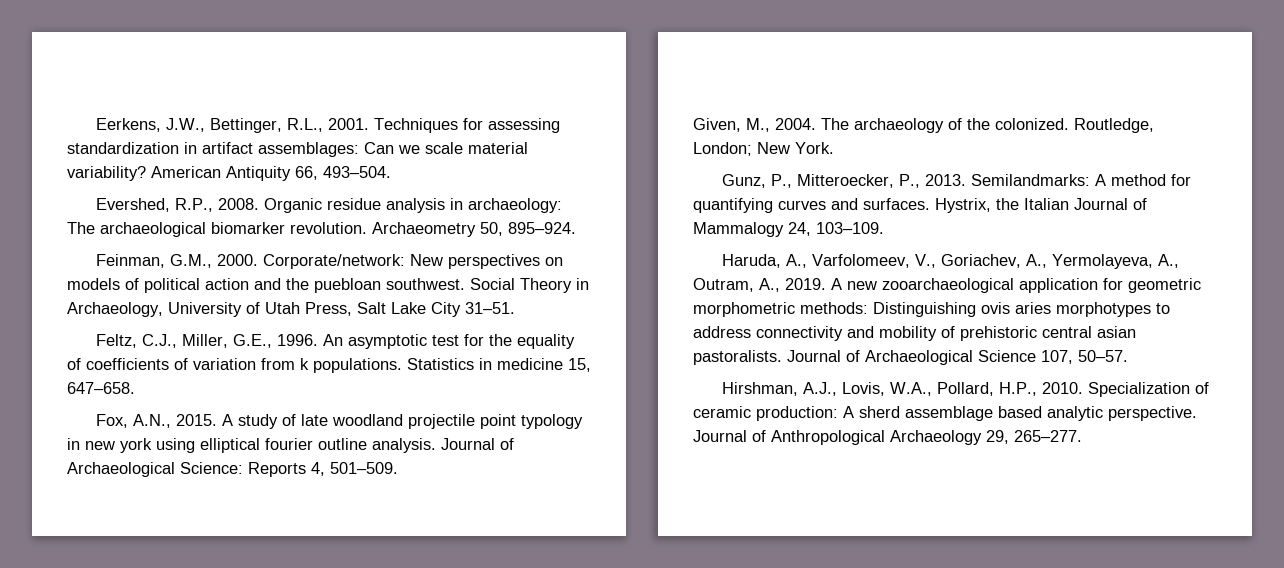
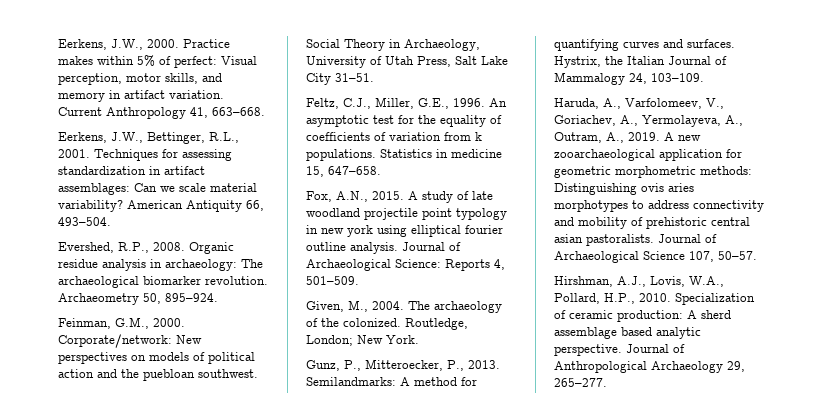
[96,118,206,132] Eerkens, J.W., -> [58,39,230,50] [58,55,257,68] [58,73,222,85] [58,90,224,102] [58,107,265,119] [58,132,143,143] Eerkens, J.W., 2000. Practice makes within 5% of perfect: Visual perception, motor skills, and memory in artifact variation. Current Anthropology 41, 663–668. // Eerkens, J.W.,

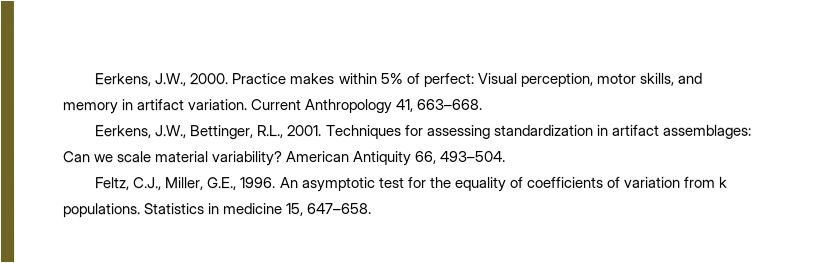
[58,242,234,254] [58,259,263,271] [58,276,268,288] [58,293,218,305] [58,317,185,329] [58,334,202,348] [58,352,255,364] [58,369,258,381] [306,39,480,51] [306,56,508,68] [306,73,374,85] // Evershed, R.P., 2008. Organic residue analysis in archaeology: The archaeological biomarker revolution. Archaeometry 50, 895–924. // Feinman, G.M., 2000. Corporate/network: New perspectives on models of political action and the puebloan southwest. Social Theory in Archaeology, University of Utah Press, Salt Lake City 31–51. -> (507, 156) none
[306,191,493,203] [306,208,507,220] [306,225,503,237] [306,242,461,254] [306,259,505,271] [306,276,359,285] [306,300,502,313] [306,318,468,330] [306,335,419,346] [306,359,500,371] [306,377,477,386] [554,39,735,51] [554,56,727,68] [554,72,704,85] [554,98,724,109] [554,115,743,127] [554,132,701,143] [554,149,742,161] [554,166,752,178] [554,183,694,195] [554,200,764,212] [554,217,750,229] [554,234,717,246] [554,251,757,263] [554,276,724,287] [554,293,755,305] [554,310,731,322] [554,327,701,339] [554,344,685,356] [554,361,745,373] [554,378,607,387] // Fox, A.N., 2015. A study of late woodland projectile point typology in new york using elliptical fourier outline analysis. Journal of Archaeological Science: Reports 4, 501–509. // Given, M., 2004. The archaeology of the colonized. Routledge, London; New York. // Gunz, P., Mitteroecker, P., 2013. Semilandmarks: A method for quantifying curves and surfaces. Hystrix, the Italian Journal of Mammalogy 24, 103–109. // Haruda, A., Varfolomeev, V., Goriachev, A., Yermolayeva, A., Outram, A., 2019. A new zooarchaeological application for geometric morphometric methods: Distinguishing ovis aries morphotypes to address connectivity and mobility of prehistoric central asian pastoralists. Journal of Archaeological Science 107, 50–57. // Hirshman, A.J., Lovis, W.A., Pollard, H.P., 2010. Specialization of ceramic production: A sherd assemblage based analytic perspective. Journal of Anthropological Archaeology 29, 265–277. -> (373, 209) none

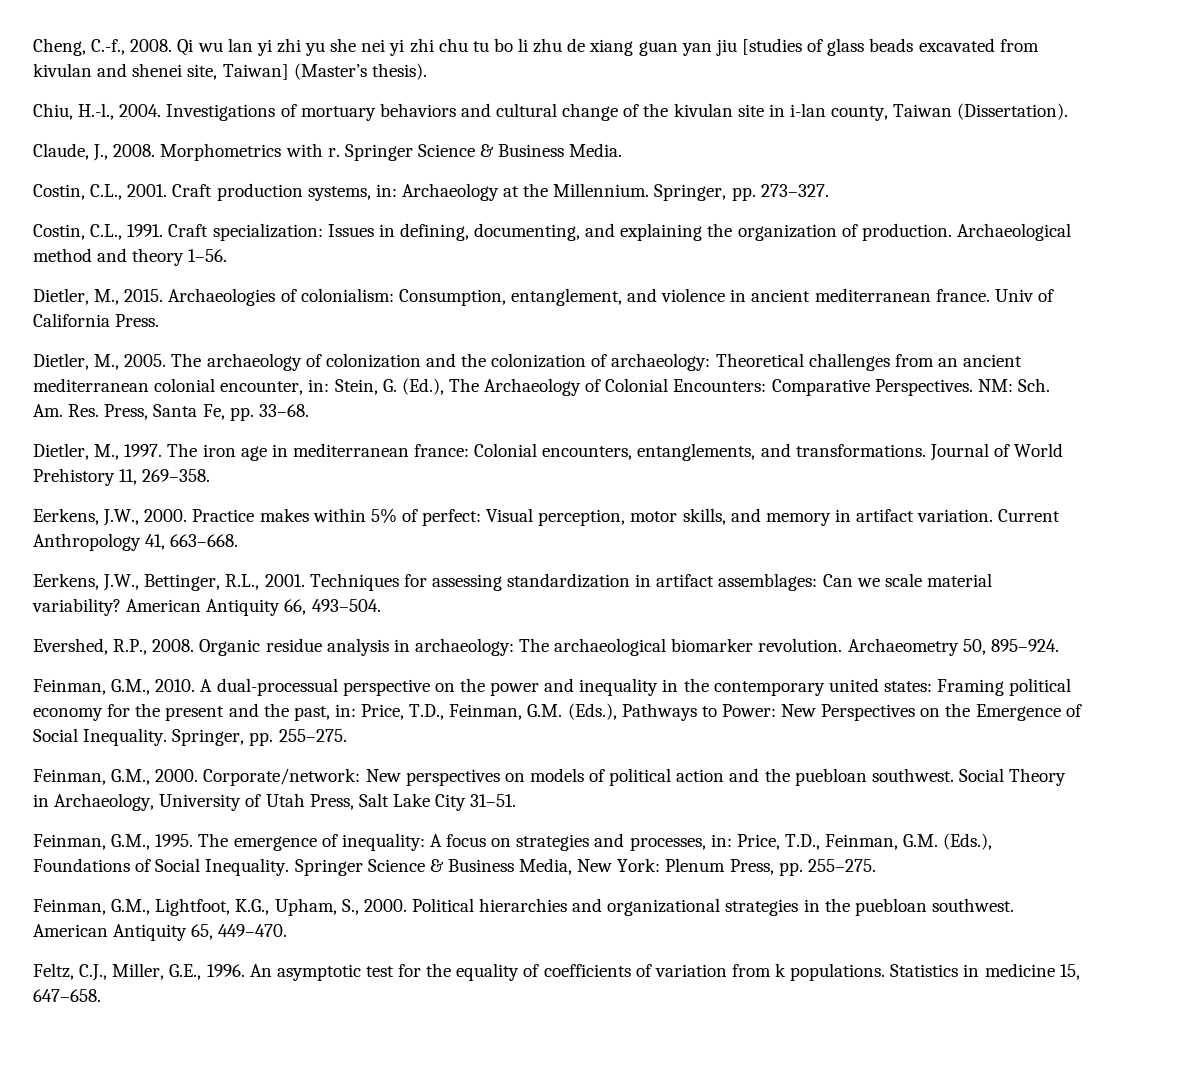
(94, 80) none -> [33,38,1039,56] [33,63,427,80] [33,103,1069,121] [33,143,623,161] [33,183,829,201] [33,223,1071,241] [33,248,228,266] [33,288,1054,306] [33,313,160,327] [33,353,1023,371] [33,378,1050,396] [33,404,309,421] [33,443,1064,461] [33,468,211,486] Cheng, C.-f., 2008. Qi wu lan yi zhi yu she nei yi zhi chu tu bo li zhu de xiang guan yan jiu [studies of glass beads excavated from kivulan and shenei site, Taiwan] (Master’s thesis). // Chiu, H.-l., 2004. Investigations of mortuary behaviors and cultural change of the kivulan site in i-lan county, Taiwan (Dissertation). // Claude, J., 2008. Morphometrics with r. Springer Science & Business Media. // Costin, C.L., 2001. Craft production systems, in: Archaeology at the Millennium. Springer, pp. 273–327. // Costin, C.L., 1991. Craft specialization: Issues in defining, documenting, and explaining the organization of production. Archaeological method and theory 1–56. // Dietler, M., 2015. Archaeologies of colonialism: Consumption, entanglement, and violence in ancient mediterranean france. Univ of California Press. // Dietler, M., 2005. The archaeology of colonization and the colonization of archaeology: Theoretical challenges from an ancient mediterranean colonial encounter, in: Stein, G. (Ed.), The Archaeology of Colonial Encounters: Comparative Perspectives. NM: Sch. Am. Res. Press, Santa Fe, pp. 33–68. // Dietler, M., 1997. The iron age in mediterranean france: Colonial encounters, entanglements, and transformations. Journal of World Prehistory 11, 269–358. //
(507, 156) none -> [33,638,1059,656] [33,678,1072,696] [33,703,1082,721] [33,728,347,746] [33,768,1067,786] [33,793,517,811] [33,833,993,851] [33,858,876,876] [33,898,1014,916] [33,924,288,941] // Evershed, R.P., 2008. Organic residue analysis in archaeology: The archaeological biomarker revolution. Archaeometry 50, 895–924. // Feinman, G.M., 2010. A dual-processual perspective on the power and inequality in the contemporary united states: Framing political economy for the present and the past, in: Price, T.D., Feinman, G.M. (Eds.), Pathways to Power: New Perspectives on the Emergence of Social Inequality. Springer, pp. 255–275. // Feinman, G.M., 2000. Corporate/network: New perspectives on models of political action and the puebloan southwest. Social Theory in Archaeology, University of Utah Press, Salt Lake City 31–51. // Feinman, G.M., 1995. The emergence of inequality: A focus on strategies and processes, in: Price, T.D., Feinman, G.M. (Eds.), Foundations of Social Inequality. Springer Science & Business Media, New York: Plenum Press, pp. 255–275. // Feinman, G.M., Lightfoot, K.G., Upham, S., 2000. Political hierarchies and organizational strategies in the puebloan southwest. American Antiquity 65, 449–470.

